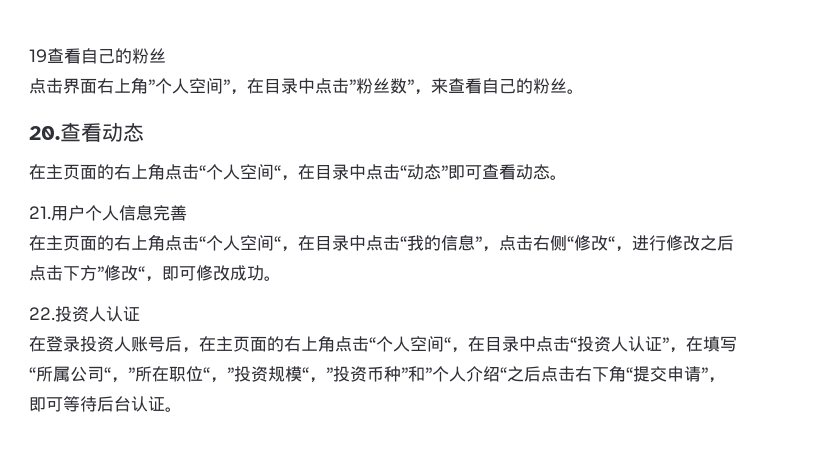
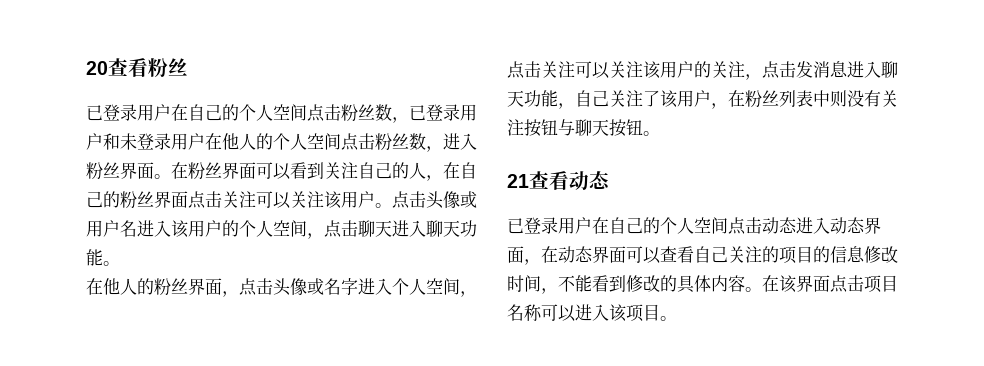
[29,48,166,64] [29,77,584,95] [29,126,60,140] 19查看自己的粉丝 // 点击界面右上角”个人空间”，在目录中点击”粉丝数”，来查看自己的粉丝。 // 20. -> [86,58,188,78] [86,104,477,123] [86,133,477,152] [86,162,477,181] [86,191,477,209] [86,220,477,239] [86,249,120,266] [86,278,477,297] [507,61,898,80] [507,90,898,109] [507,119,660,137] [507,174,529,188] 20查看粉丝 // 已登录用户在自己的个人空间点击粉丝数，已登录用户和未登录用户在他人的个人空间点击粉丝数，进入粉丝界面。在粉丝界面可以看到关注自己的人，在自己的粉丝界面点击关注可以关注该用户。点击头像或用户名进入该用户的个人空间，点击聊天进入聊天功能。 // 在他人的粉丝界面，点击头像或名字进入个人空间，点击关注可以关注该用户的关注，点击发消息进入聊天功能，自己关注了该用户，在粉丝列表中则没有关注按钮与聊天按钮。 // 21
[29,163,567,181] [29,205,187,221] [29,234,734,252] [29,265,281,282] [29,306,140,322] [29,335,737,353] [29,365,725,383] [29,396,165,412] 在主页面的右上角点击“个人空间“，在目录中点击“动态”即可查看动态。 // 21.用户个人信息完善 // 在主页面的右上角点击“个人空间“，在目录中点击“我的信息”，点击右侧“修改“，进行修改之后点击下方”修改“，即可修改成功。 // 22.投资人认证 // 在登录投资人账号后，在主页面的右上角点击“个人空间“，在目录中点击“投资人认证”，在填写“所属公司“，”所在职位“，”投资规模“，”投资币种”和”个人介绍“之后点击右下角“提交申请”，即可等待后台认证 -> [507,217,881,235] [507,246,898,265] [507,275,898,294] [507,304,660,322] 已登录用户在自己的个人空间点击动态进入动态界面，在动态界面可以查看自己关注的项目的信息修改时间，不能看到修改的具体内容。在该界面点击项目名称可以进入该项目

